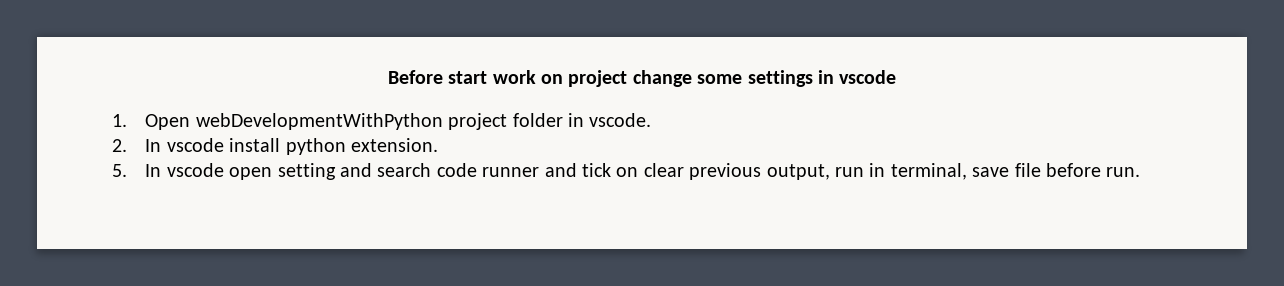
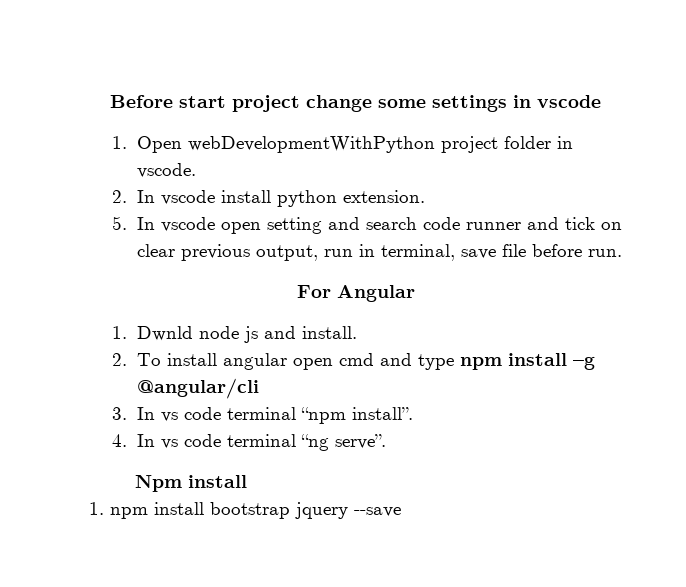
[492,70,563,84] work on -> (226, 102) none
(1141, 172) none -> [296,285,415,302] [112,326,357,343] [112,353,595,370] [136,378,259,399] [112,407,413,424] [112,434,386,451] [135,475,248,492] [89,502,401,519] // For Angular // 1. Dwnld node js and install. // 2. To install angular open cmd and type npm install –g @angular/cli // 3. In vs code terminal “npm install”. // 4. In vs code terminal “ng serve”. // Npm install // 1. npm install bootstrap jquery --save

